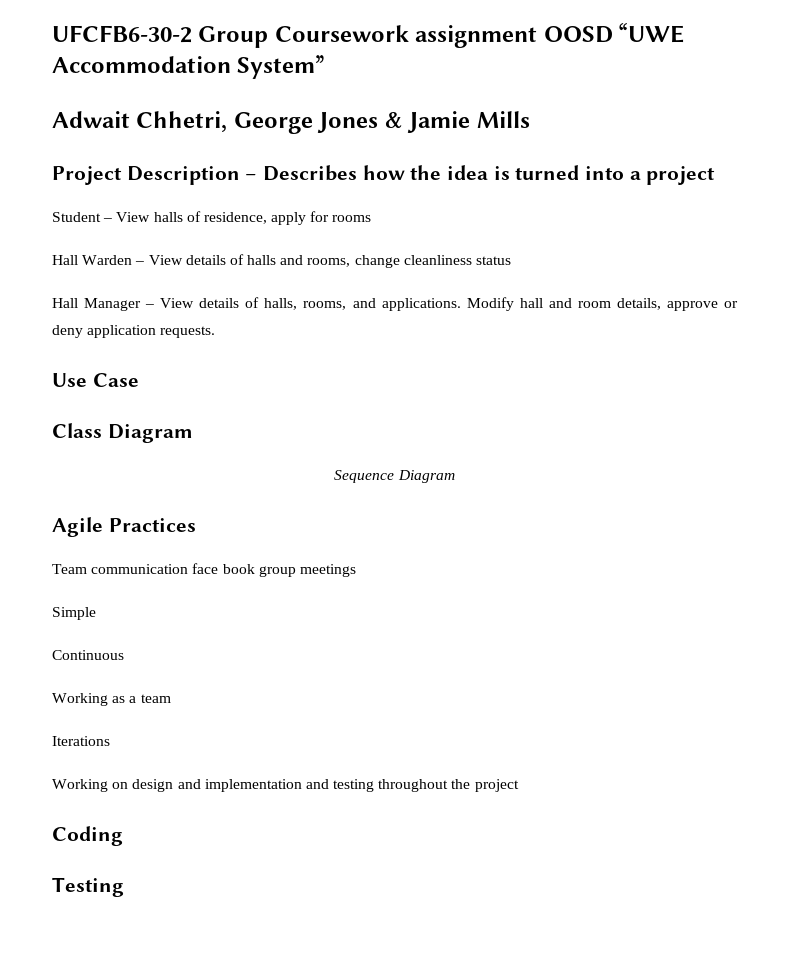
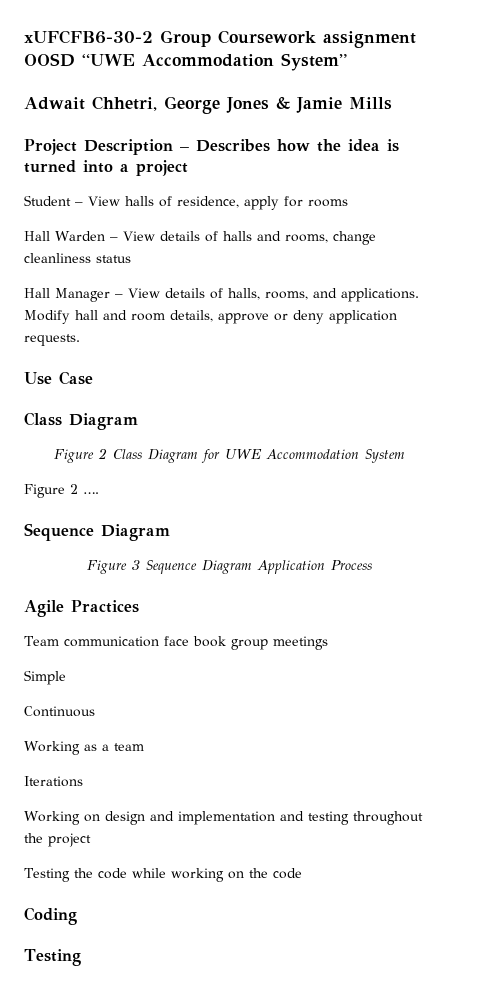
[52,25,192,43] UFCFB6-30-2 -> [24,30,153,44] xUFCFB6-30-2
[334,470,455,483] Sequence Diagram -> [53,448,405,463] [24,484,99,498] [24,523,170,541] [86,560,372,574] Figure 2 Class Diagram for UWE Accommodation System // Figure 2 …. // Sequence Diagram // Figure 3 Sequence Diagram Application Process
(519, 785) none -> [24,868,302,882] // Testing the code while working on the code

